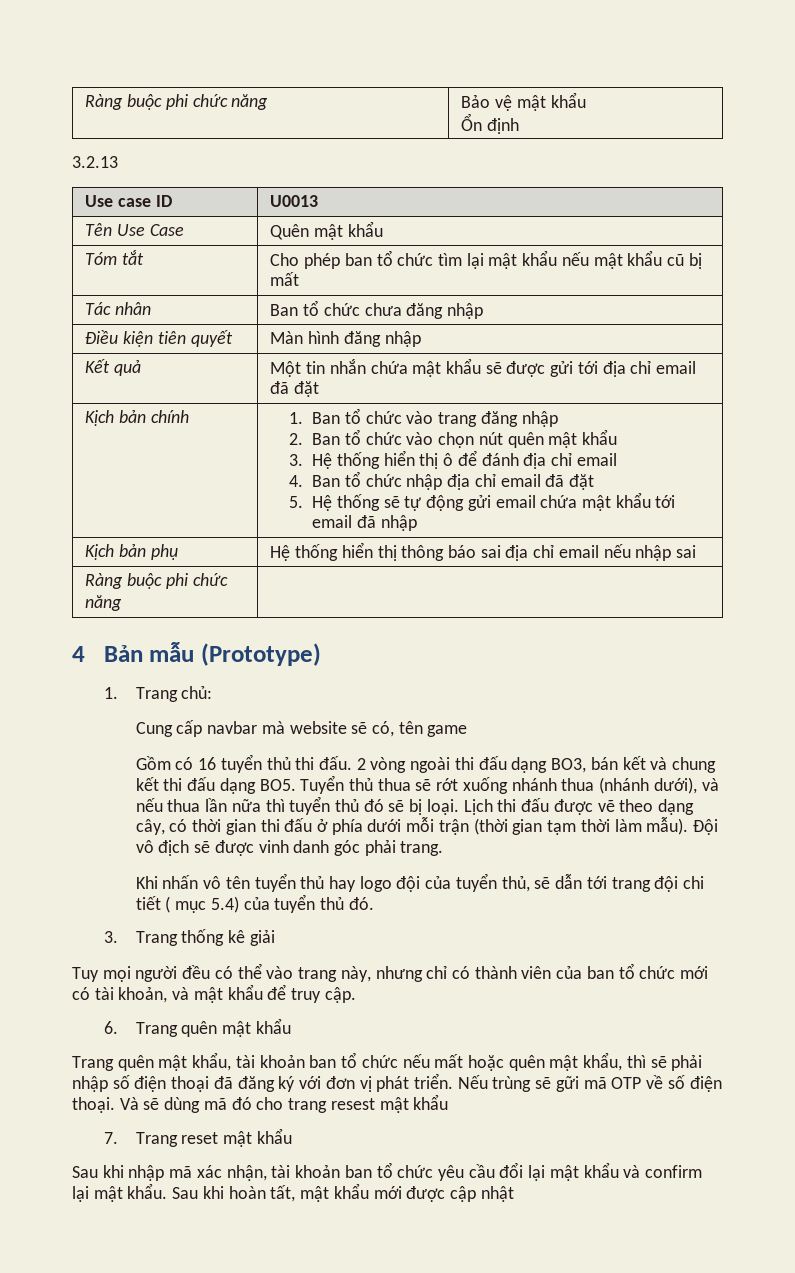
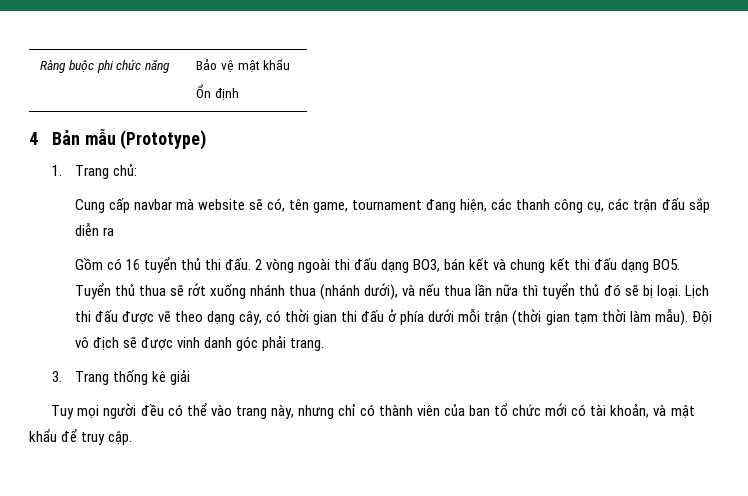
[72,156,118,168] [85,195,172,207] [270,195,319,207] [85,223,184,236] [270,221,383,240] [85,250,145,265] [270,250,702,269] [270,272,300,286] [85,302,152,315] [270,300,484,319] [85,330,233,347] [270,331,421,347] [85,359,142,376] [270,358,697,377] [270,381,320,397] [85,410,189,426] [289,408,558,427] [289,429,618,448] [289,450,617,469] [289,471,595,490] [289,492,676,511] [312,515,417,531] [85,544,178,560] [270,542,697,561] [85,573,228,589] [85,595,123,611] // 3.2.13 // Use case ID | U0013 // Tên Use Case | Quên mật khẩu // Tóm tắt | Cho phép ban tổ chức tìm lại mật khẩu nếu mật khẩu cũ bị mất // Tác nhân | Ban tổ chức chưa đăng nhập // Điều kiện tiên quyết | Màn hình đăng nhập // Kết quả | Một tin nhắn chứa mật khẩu sẽ được gửi tới địa chỉ email đã đặt // Kịch bản chính | 1. Ban tổ chức vào trang đăng nhập // 2. Ban tổ chức vào chọn nút quên mật khẩu // 3. Hệ thống hiển thị ô để đánh địa chỉ email // 4. Ban tổ chức nhập địa chỉ email đã đặt // 5. Hệ thống sẽ tự động gửi email chứa mật khẩu tới email đã nhập // Kịch bản phụ | Hệ thống hiển thị thông báo sai địa chỉ email nếu nhập sai // Ràng buộc phi chức năng | -> (239, 94) none
[427,725,468,737] game -> [313,197,710,213] [74,222,114,236] game, tournament đang hiện, các thanh công cụ, các trận đấu sắp diễn ra
[135,873,704,892] [135,894,374,913] // Khi nhấn vô tên tuyển thủ hay logo đội của tuyển thủ, sẽ dẫn tới trang đội chi tiết ( mục 5.4) của tuyển thủ đó. -> (325, 344) none
[103,1018,291,1037] [72,1052,703,1071] [72,1073,722,1092] [72,1094,449,1113] [103,1128,292,1147] [72,1162,703,1181] [72,1183,514,1202] // 6. Trang quên mật khẩu // Trang quên mật khẩu, tài khoản ban tổ chức nếu mất hoặc quên mật khẩu, thì sẽ phải nhập số điện thoại đã đăng ký với đơn vị phát triển. Nếu trùng sẽ gữi mã OTP về số điện thoại. Và sẽ dùng mã đó cho trang resest mật khẩu // 7. Trang reset mật khẩu // Sau khi nhập mã xác nhận, tài khoản ban tổ chức yêu cầu đổi lại mật khẩu và confirm lại mật khẩu. Sau khi hoàn tất, mật khẩu mới được cập nhật -> (133, 438) none

